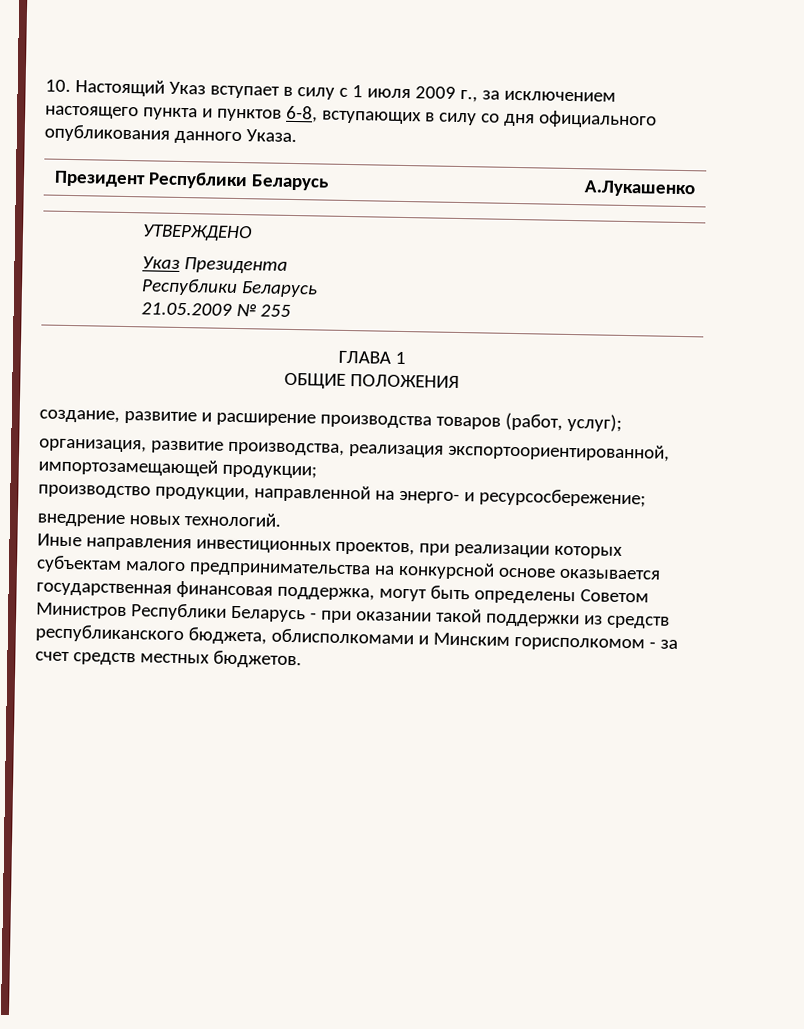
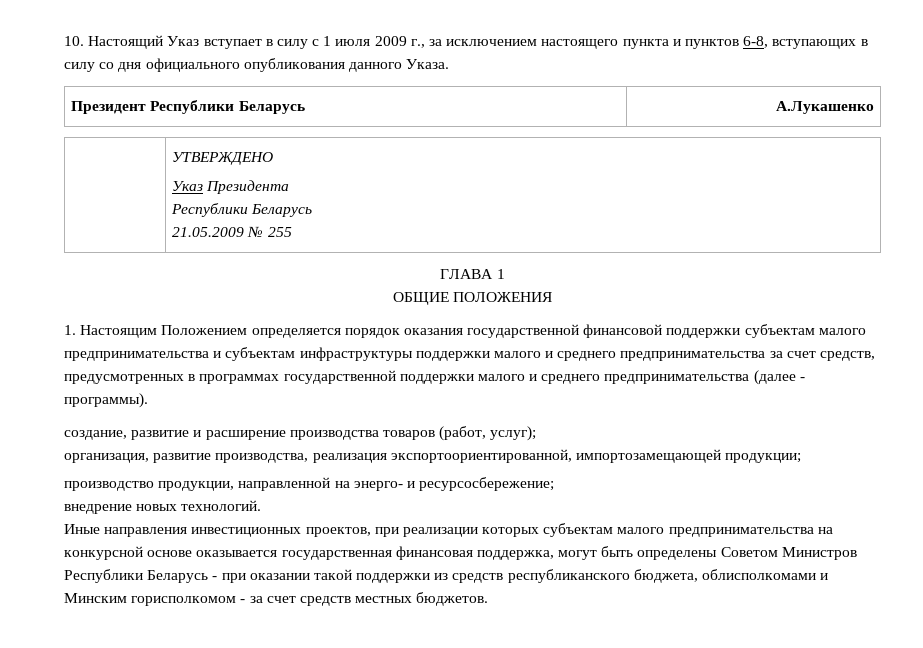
(460, 381) none -> [64,324,866,338] [64,347,876,361] [64,370,805,385] [64,393,148,408] // 1. Настоящим Положением определяется порядок оказания государственной финансовой поддержки субъектам малого предпринимательства и субъектам инфраструктуры поддержки малого и среднего предпринимательства за счет средств, предусмотренных в программах государственной поддержки малого и среднего предпринимательства (далее - программы).

